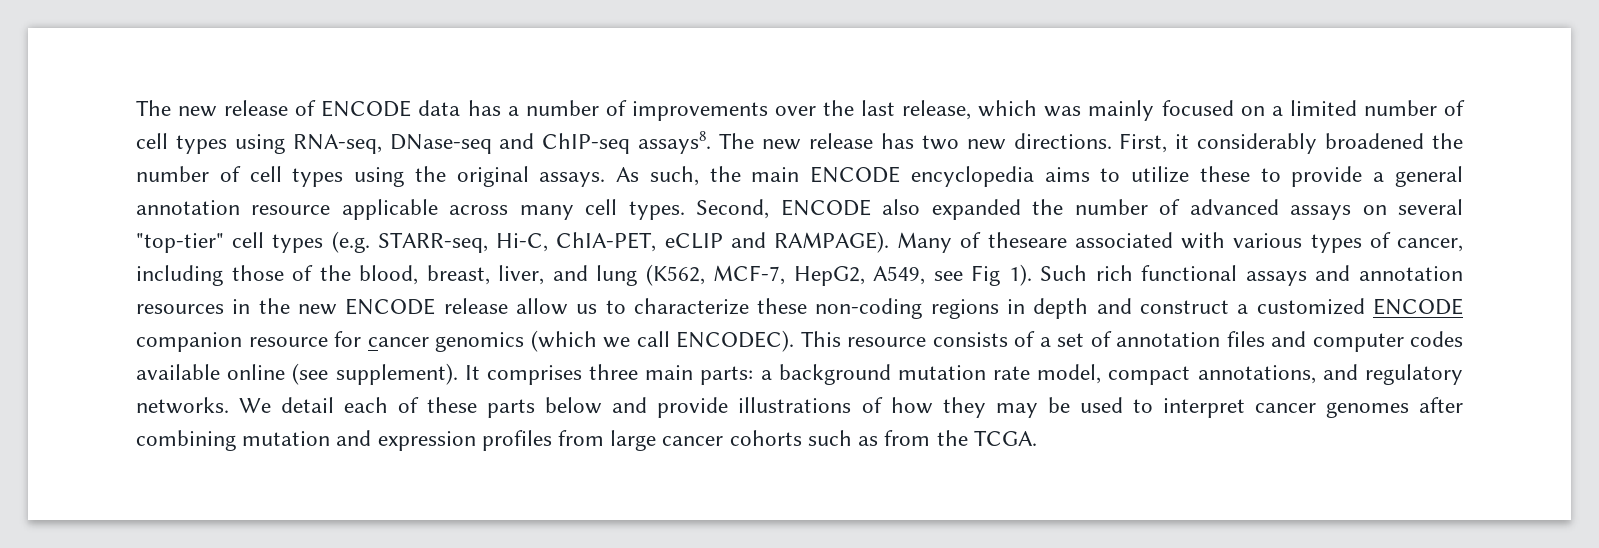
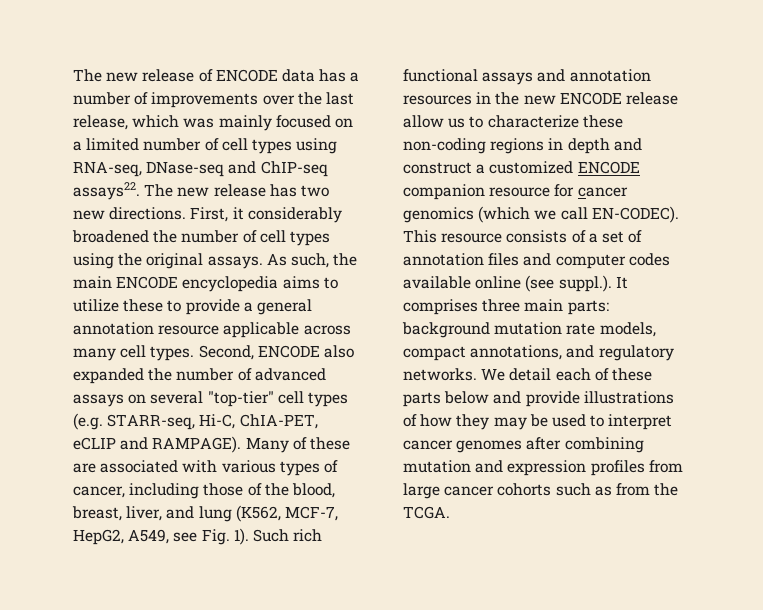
[638,131,712,154] assays8. -> [73,182,140,200] assays22.
[987,232,1067,248] theseare -> [309,437,350,450] [73,463,96,473] these are
[971,265,1001,286] Fig -> [201,529,230,545] Fig.
[676,330,794,352] ENCODEC). -> [591,206,679,223] EN-CODEC).
[335,363,458,385] supplement). -> [558,275,612,292] suppl.).
[760,370,772,380] a -> (609, 307) none
[1037,364,1102,384] model, -> [599,322,656,337] models,

